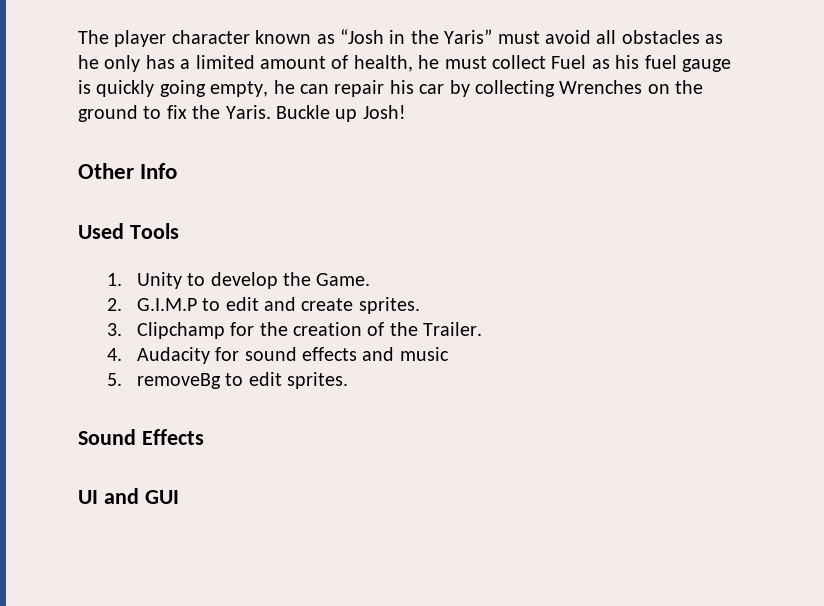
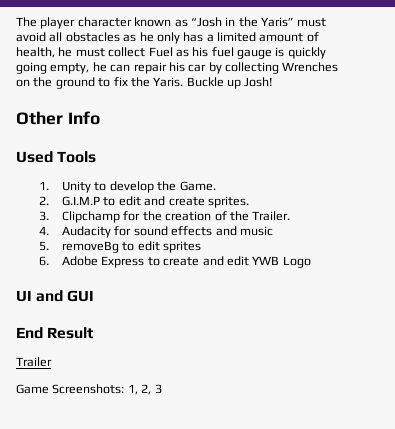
[286,372,348,389] [78,429,204,445] [78,488,179,504] sprites. // Sound Effects // UI and GUI -> [163,241,202,253] [39,256,311,268] [16,290,95,302] [16,327,94,339] [16,357,52,367] [16,384,162,395] sprites // 6. Adobe Express to create and edit YWB Logo // UI and GUI // End Result // Trailer // Game Screenshots: 1, 2, 3

